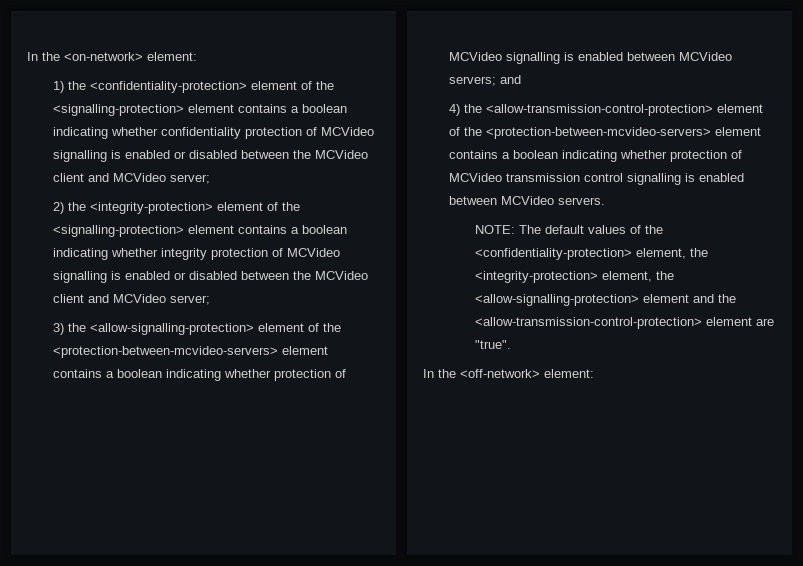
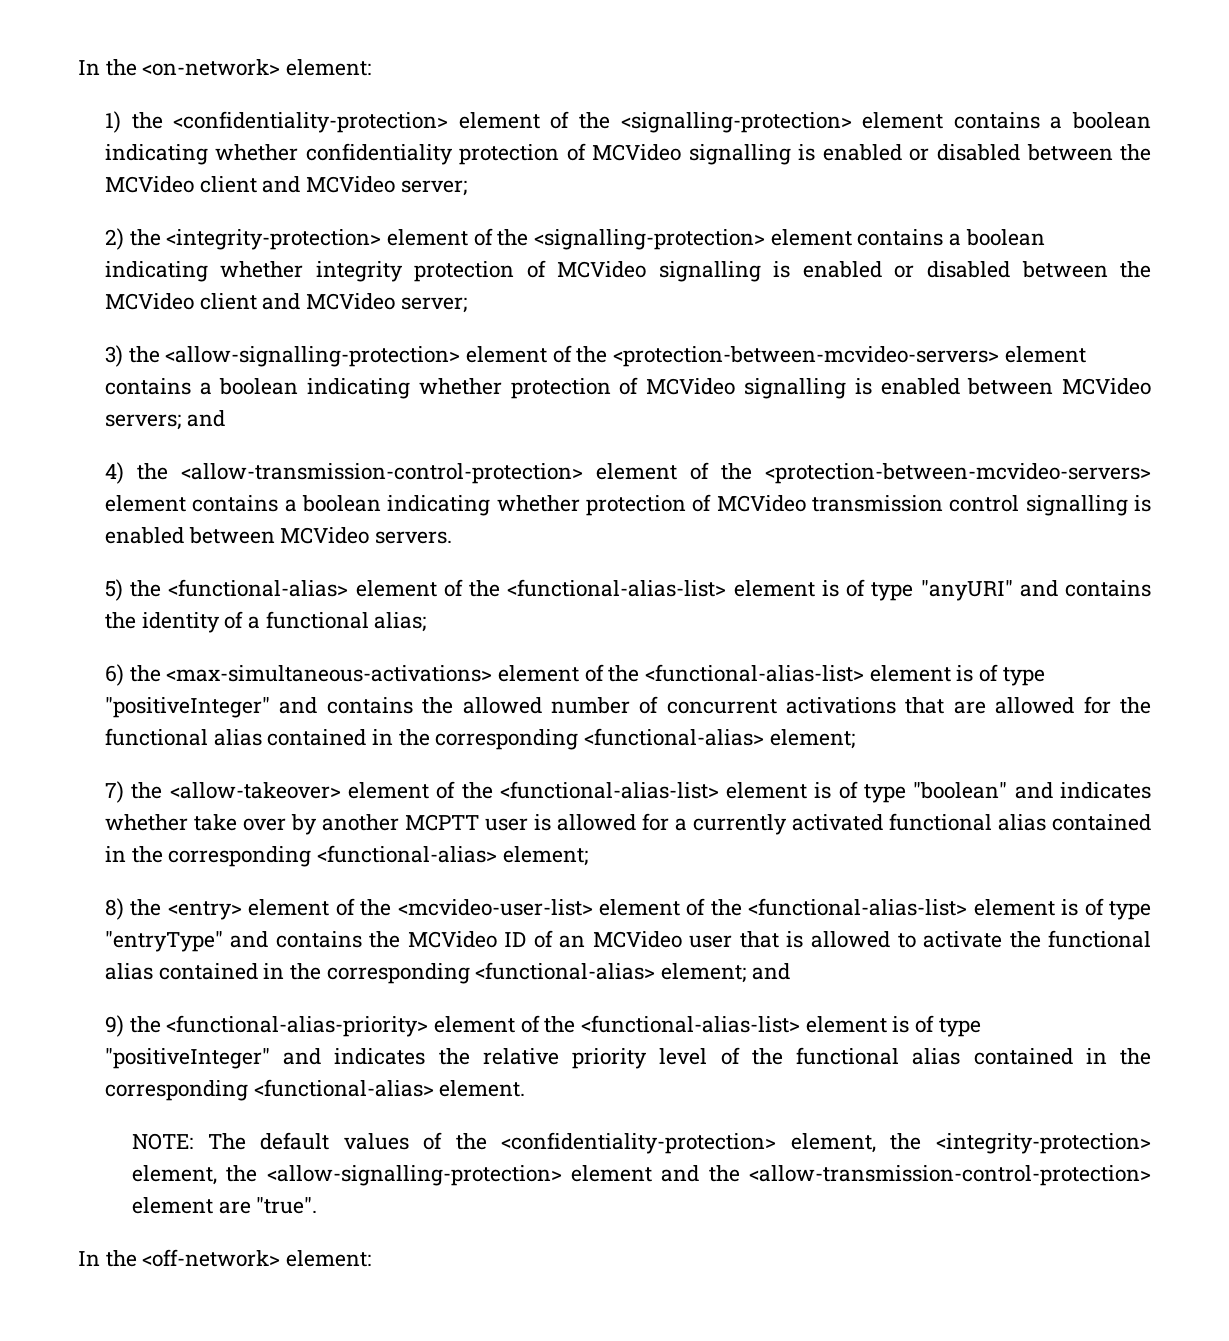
(605, 201) none -> [104,579,1151,601] [104,611,427,633] [104,664,1045,686] [104,696,1151,718] [104,728,855,750] [104,781,1152,803] [104,813,1151,835] [104,845,588,867] [104,898,1151,920] [104,930,1151,952] [104,962,790,984] [104,1015,981,1037] [104,1047,1152,1069] [104,1079,526,1101] // 5) the <functional-alias> element of the <functional-alias-list> element is of type "anyURI" and contains the identity of a functional alias; // 6) the <max-simultaneous-activations> element of the <functional-alias-list> element is of type "positiveInteger" and contains the allowed number of concurrent activations that are allowed for the functional alias contained in the corresponding <functional-alias> element; // 7) the <allow-takeover> element of the <functional-alias-list> element is of type "boolean" and indicates whether take over by another MCPTT user is allowed for a currently activated functional alias contained in the corresponding <functional-alias> element; // 8) the <entry> element of the <mcvideo-user-list> element of the <functional-alias-list> element is of type "entryType" and contains the MCVideo ID of an MCVideo user that is allowed to activate the functional alias contained in the corresponding <functional-alias> element; and // 9) the <functional-alias-priority> element of the <functional-alias-list> element is of type "positiveInteger" and indicates the relative priority level of the functional alias contained in the corresponding <functional-alias> element.

